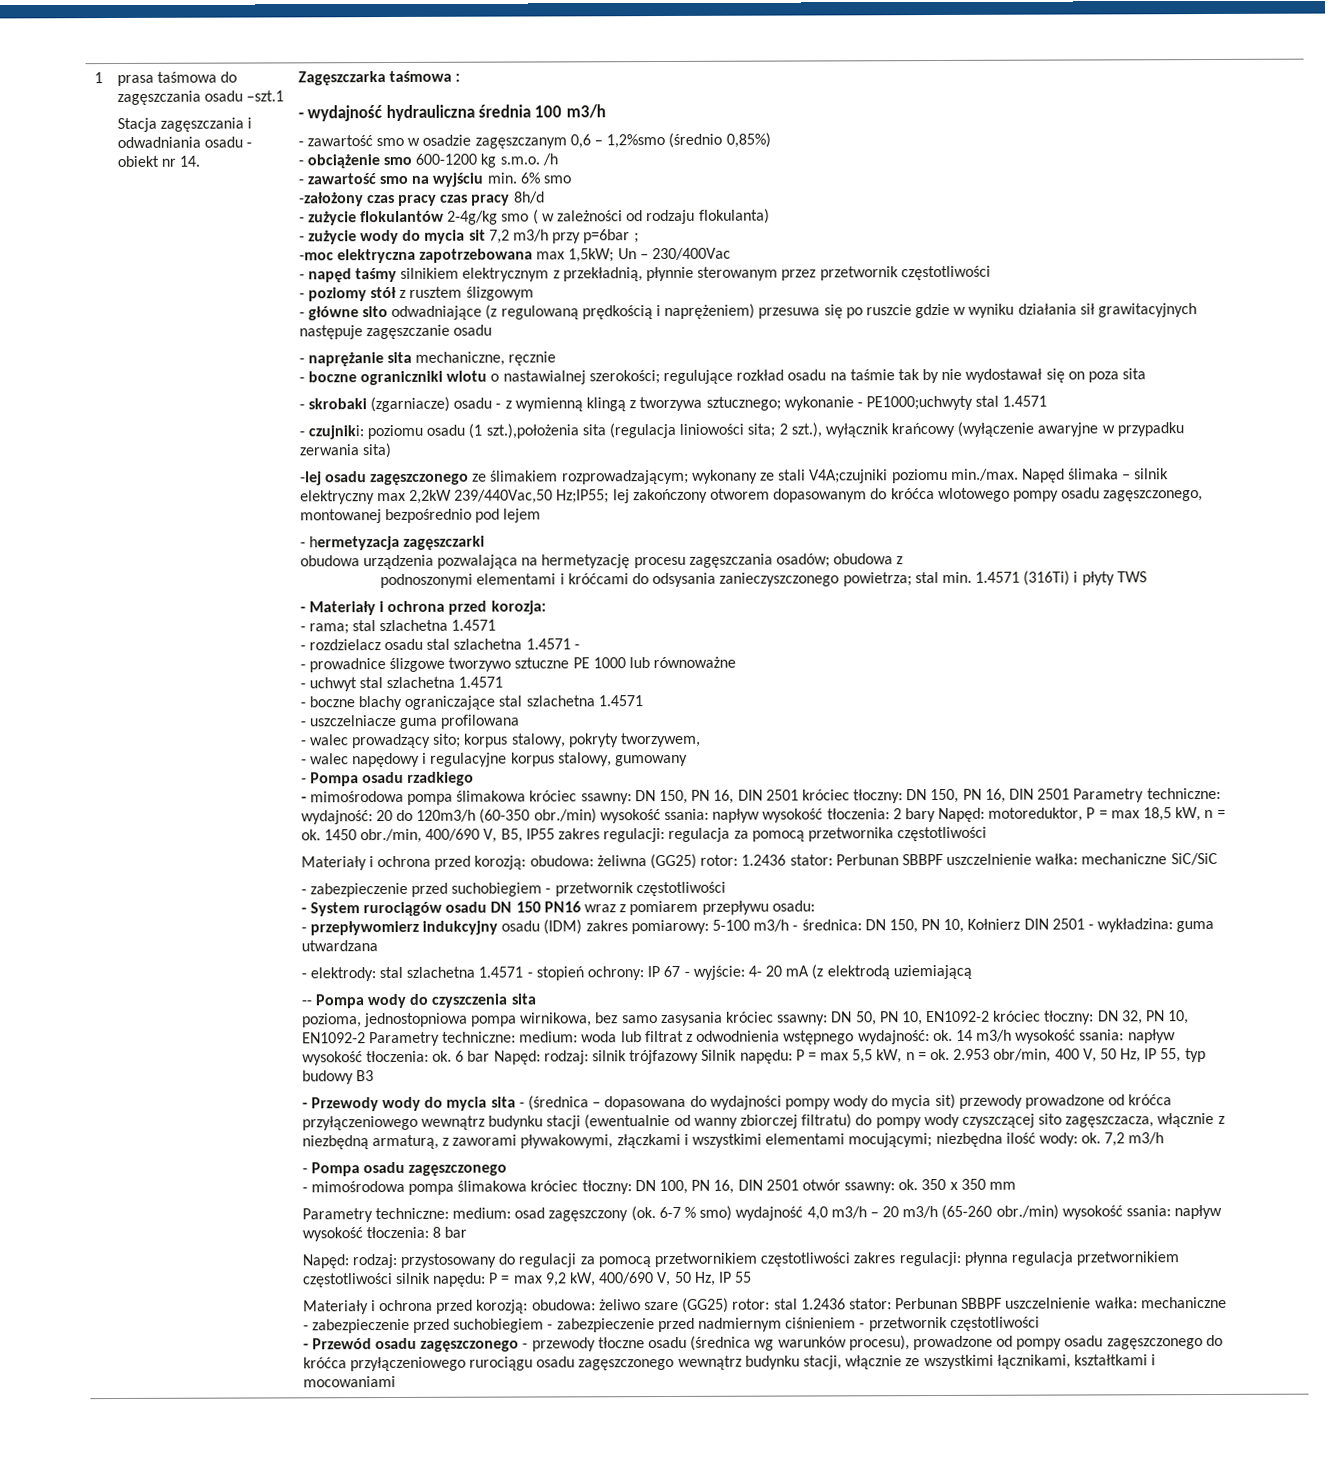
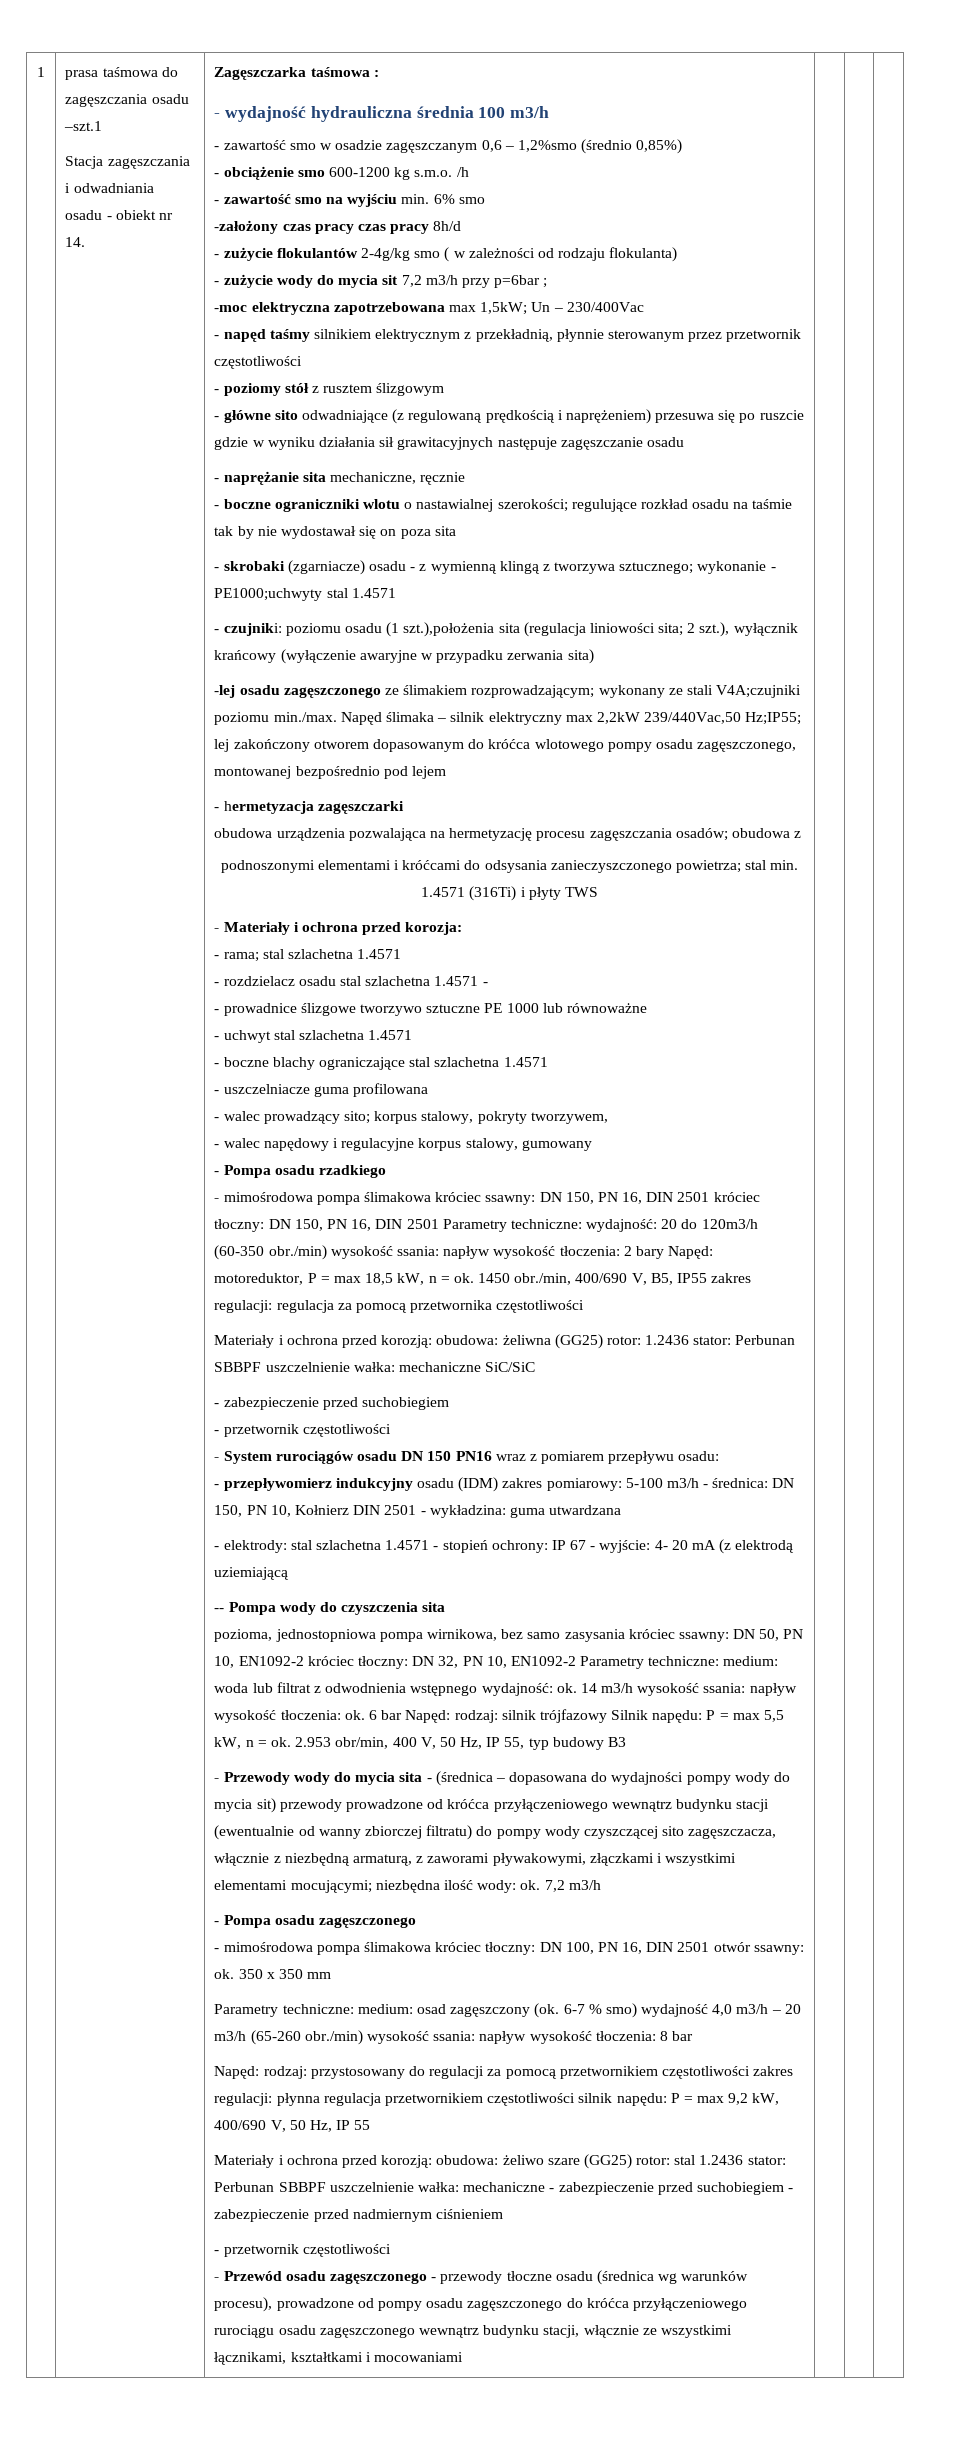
(543, 889) none -> (450, 1403) //
(857, 1323) none -> (504, 2214) //

